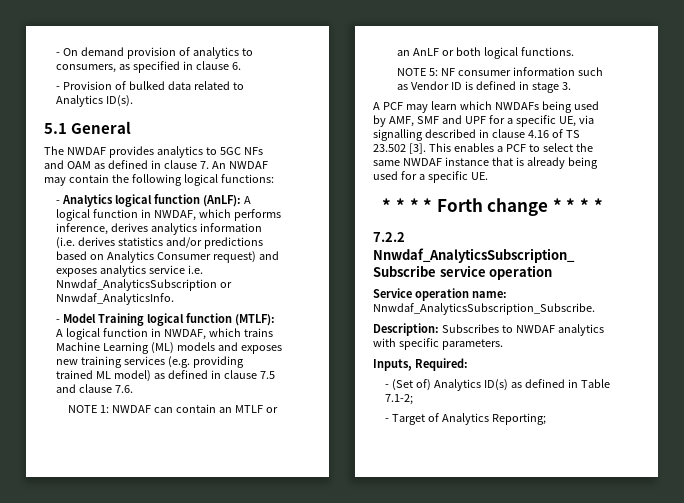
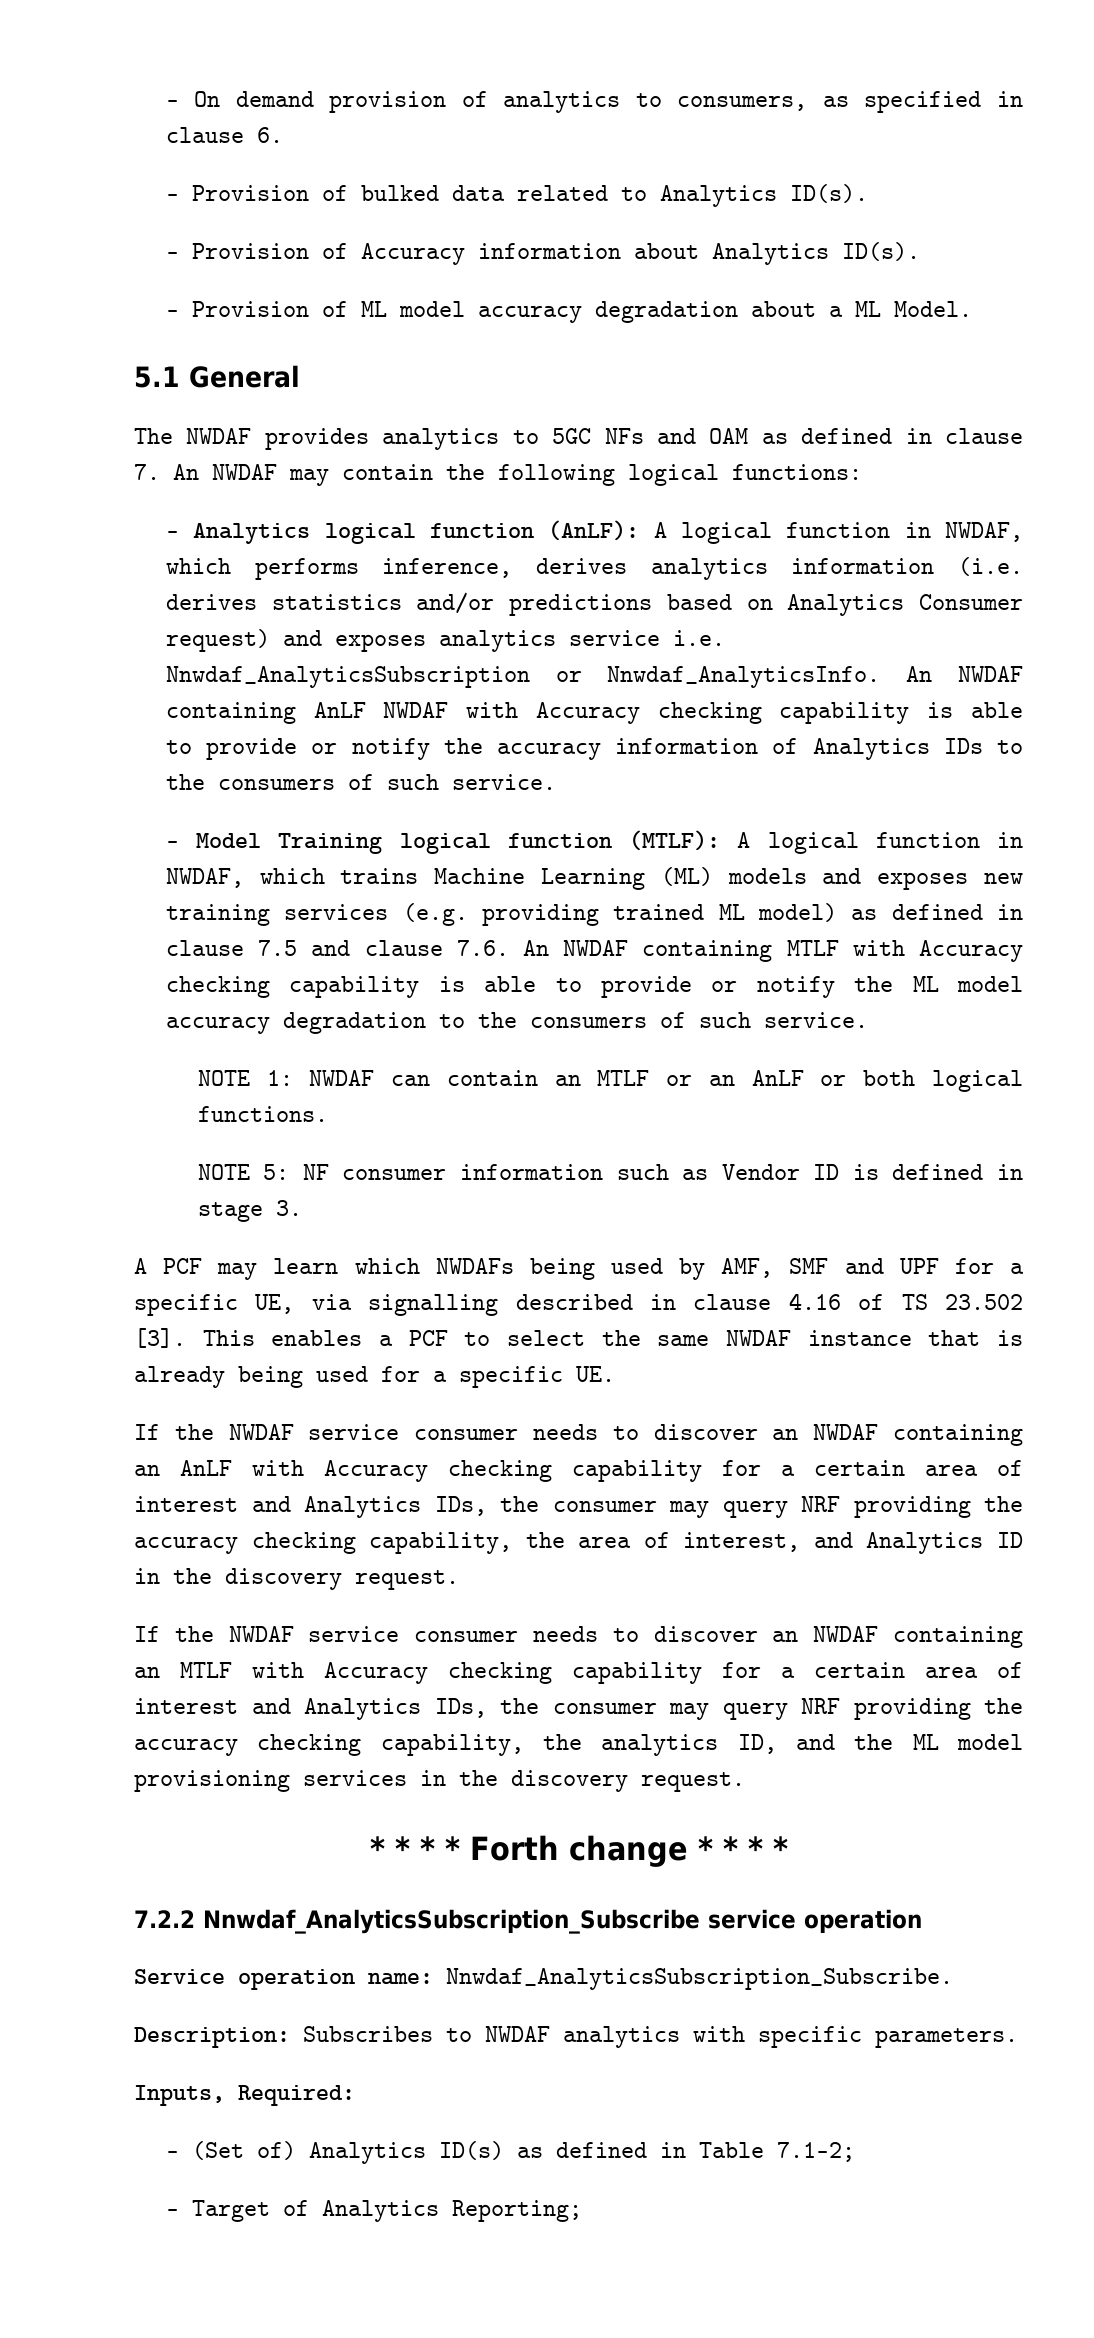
(134, 101) none -> [165,242,920,265] [165,301,972,323] // - Provision of Accuracy information about Analytics ID(s). // - Provision of ML model accuracy degradation about a ML Model.
(175, 299) none -> [906,666,1023,682] [165,702,1023,724] [165,738,1023,760] [165,774,556,790] An NWDAF containing AnLF NWDAF with Accuracy checking capability is able to provide or notify the accuracy information of Analytics IDs to the consumers of such service.
(134, 389) none -> [522,940,1023,962] [165,976,1023,998] [165,1012,868,1034] An NWDAF containing MTLF with Accuracy checking capability is able to provide or notify the ML model accuracy degradation to the consumers of such service.
(488, 176) none -> [134,1424,1023,1446] [134,1460,1023,1482] [134,1496,1023,1518] [134,1532,1023,1554] [134,1568,459,1590] [134,1626,1023,1648] [134,1662,1023,1684] [134,1698,1023,1720] [134,1734,1024,1756] [134,1770,745,1792] // If the NWDAF service consumer needs to discover an NWDAF containing an AnLF with Accuracy checking capability for a certain area of interest and Analytics IDs, the consumer may query NRF providing the accuracy checking capability, the area of interest, and Analytics ID in the discovery request. // If the NWDAF service consumer needs to discover an NWDAF containing an MTLF with Accuracy checking capability for a certain area of interest and Analytics IDs, the consumer may query NRF providing the accuracy checking capability, the analytics ID, and the ML model provisioning services in the discovery request.

